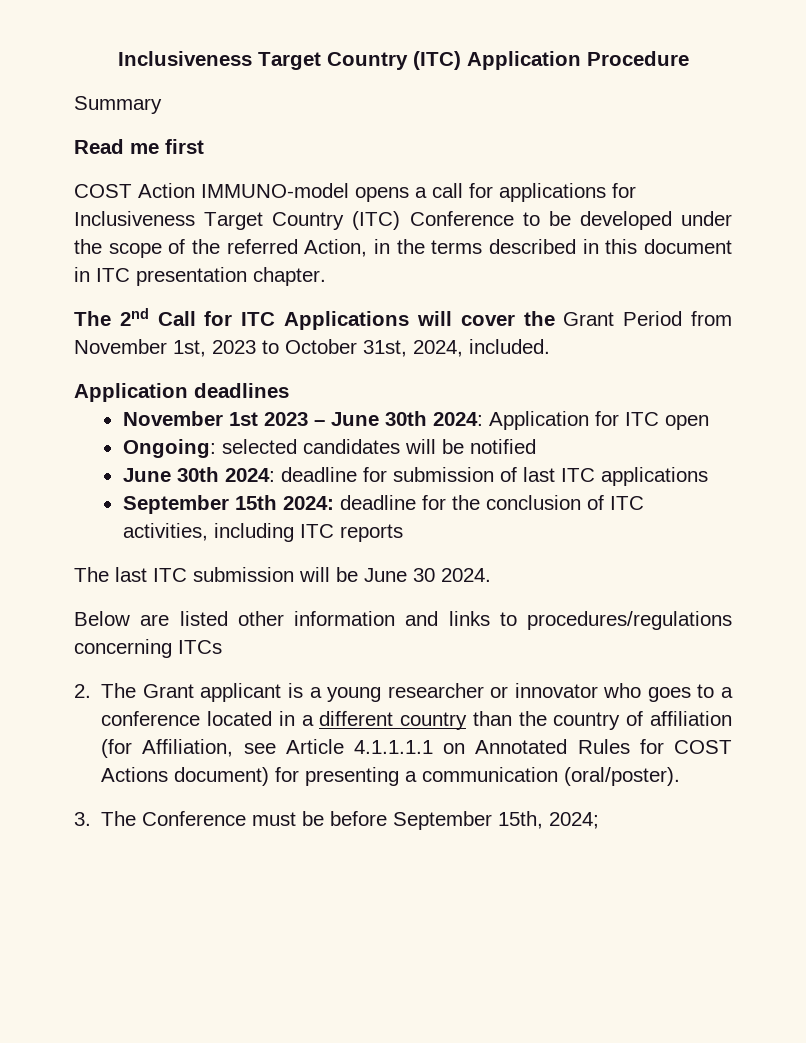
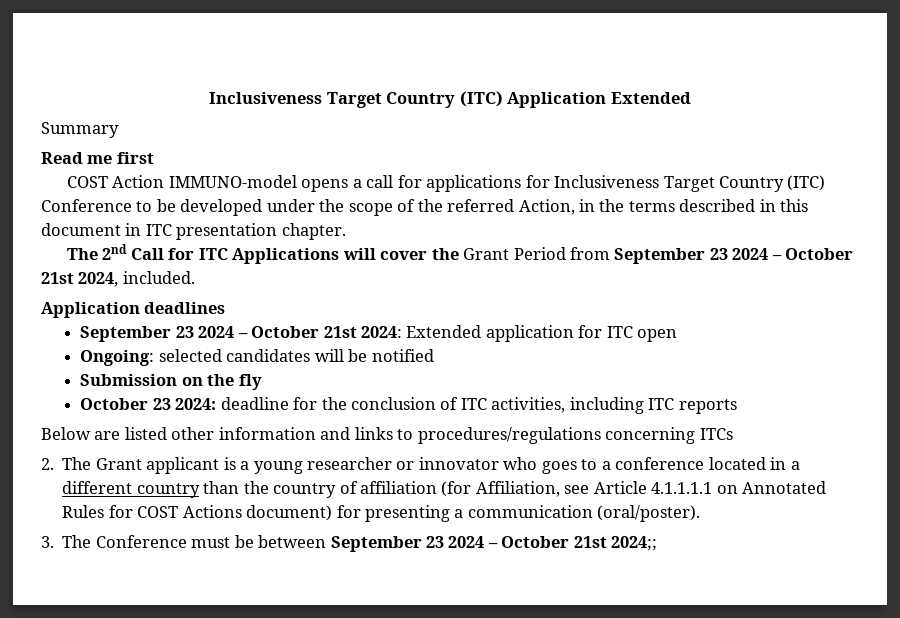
[586,51,689,66] Procedure -> [610,92,691,104] Extended
[74,339,550,357] [74,383,289,402] [122,411,589,430] November 1st, 2023 to October 31st, 2024, included. // Application deadlines // November 1st 2023 – June 30th 2024: Application -> [614,248,854,264] [41,271,195,287] [41,302,226,318] [80,325,574,342] September 23 2024 – October 21st 2024, included. // Application deadlines // September 23 2024 – October 21st 2024: Extended application
[122,467,708,486] [122,495,277,514] June 30th 2024: deadline for submission of last ITC applications // September 15th -> [80,374,262,390] [80,398,171,410] Submission on the fly // October 23
[74,567,491,582] // The last ITC submission will be June 30 2024. -> (737, 406) none
[330,811,600,830] before September 15th, 2024; -> [258,535,658,552] between September 23 2024 – October 21st 2024;;

